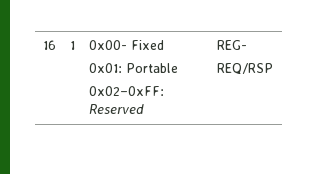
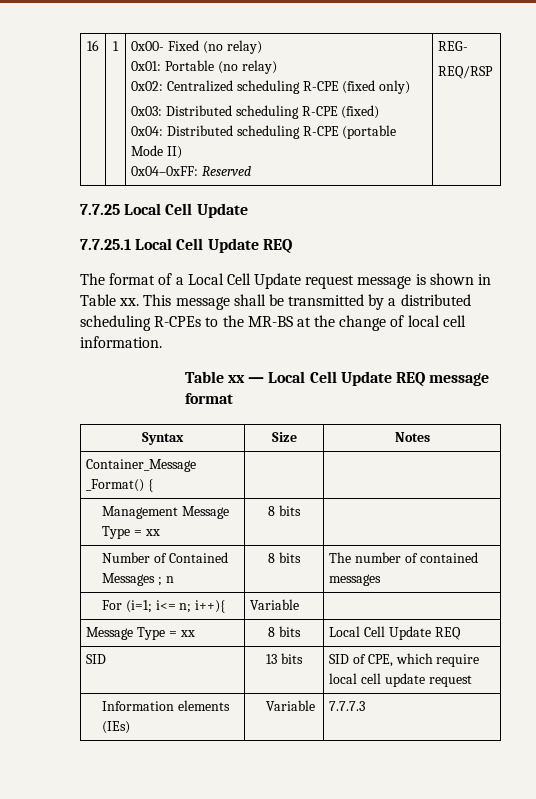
(164, 45) none -> [202,40,262,54] (no relay)
[88,86,164,96] [88,104,144,114] [216,40,247,50] [216,63,273,75] // 0x02–0xFF: Reserved | REG- // REQ/RSP -> [217,60,277,74] [131,80,411,94] [131,105,380,119] [131,125,397,139] [131,145,183,159] [131,166,252,176] [438,41,469,51] [438,66,494,79] [80,203,248,218] [80,238,292,253] [80,273,492,289] [80,294,471,310] [80,315,466,331] [80,336,162,348] [184,371,490,386] [184,393,233,404] [142,432,184,445] [271,432,297,442] [394,432,430,442] [86,459,197,472] [86,479,154,492] [101,506,229,519] [101,526,160,539] [268,505,301,516] [101,552,228,563] [101,573,174,586] [268,552,301,563] [329,552,478,563] [329,574,382,586] [101,600,226,613] [250,599,300,610] [86,627,195,640] [268,626,301,637] [329,626,461,640] [86,654,107,664] [265,653,303,664] [329,653,480,667] [329,673,472,687] [101,700,230,711] [101,721,130,734] [265,700,315,711] [329,701,366,711] (no relay) // 0x02: Centralized scheduling R-CPE (fixed only) // 0x03: Distributed scheduling R-CPE (fixed) // 0x04: Distributed scheduling R-CPE (portable Mode II) // 0x04–0xFF: Reserved | REG- // REQ/RSP // 7.7.25 Local Cell Update // 7.7.25.1 Local Cell Update REQ // The format of a Local Cell Update request message is shown in Table xx. This message shall be transmitted by a distributed scheduling R-CPEs to the MR-BS at the change of local cell information. // Table xx — Local Cell Update REQ message format // Syntax | Size | Notes // Container_Message _Format() { | | // Management Message Type = xx | 8 bits | // Number of Contained Messages ; n | 8 bits | The number of contained messages // For (i=1; i<= n; i++){ | Variable | // Message Type = xx | 8 bits | Local Cell Update REQ // SID | 13 bits | SID of CPE, which require local cell update request // Information elements (IEs) | Variable | 7.7.7.3

